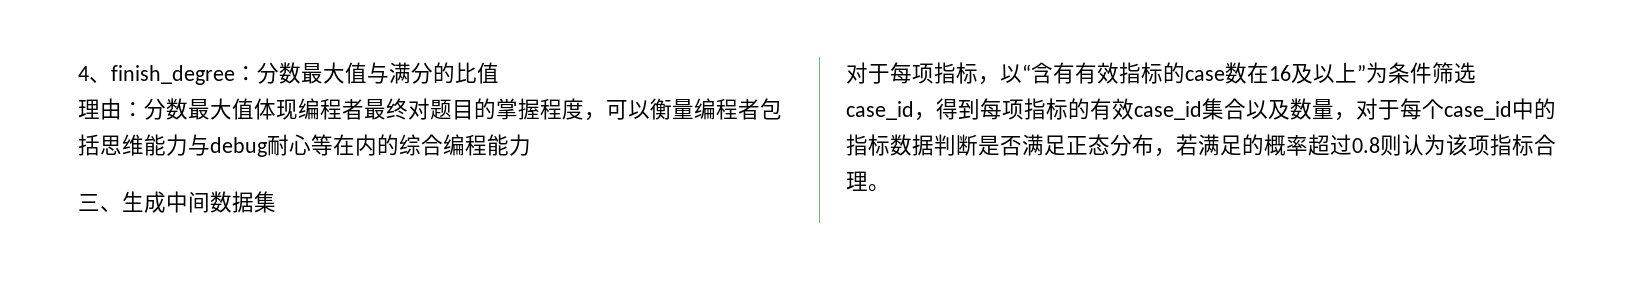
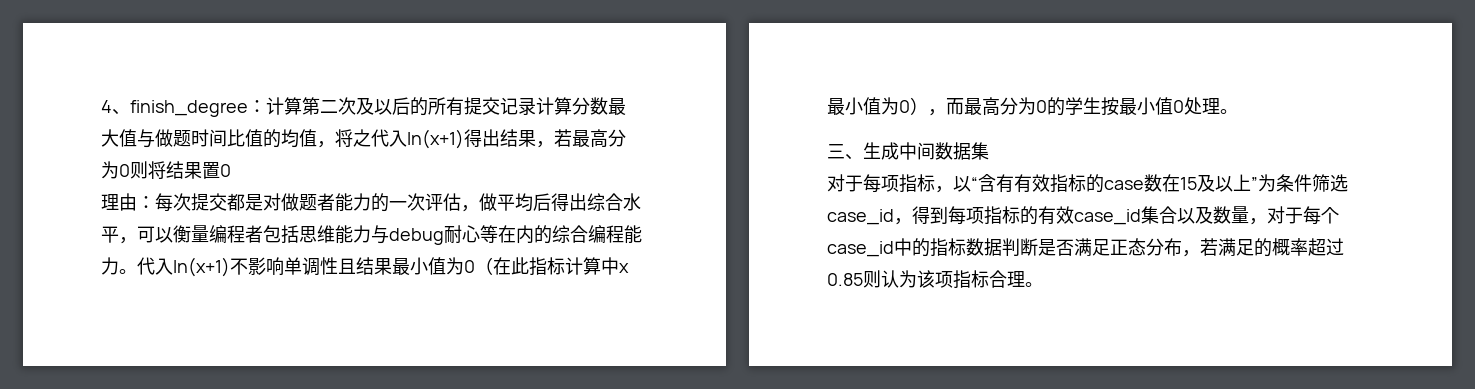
(257, 73) none -> [266,97,572,116] 计算第二次及以后的所有提交记录计算
[389,62,455,84] 满分的 -> [155,129,227,147] 做题时间
[78,98,584,120] // 理由：分数最大值体现编程者最终对题目的掌握程度 -> [263,129,626,149] [101,161,231,179] [101,193,641,212] [101,226,119,243] 的均值，将之代入ln(x+1)得出结果，若最高分为0则将结果置0 // 理由：每次提交都是对做题者能力的一次评估，做平均后得出综合水平
(531, 145) none -> [119,257,629,277] [827,97,1238,116] 。代入ln(x+1)不影响单调性且结果最小值为0（在此指标计算中x最小值为0），而最高分为0的学生按最小值0处理。
[1269,65,1291,81] 16 -> [1180,177,1197,190] 15
[1352,137,1380,153] 0.8 -> [827,273,863,286] 0.85

